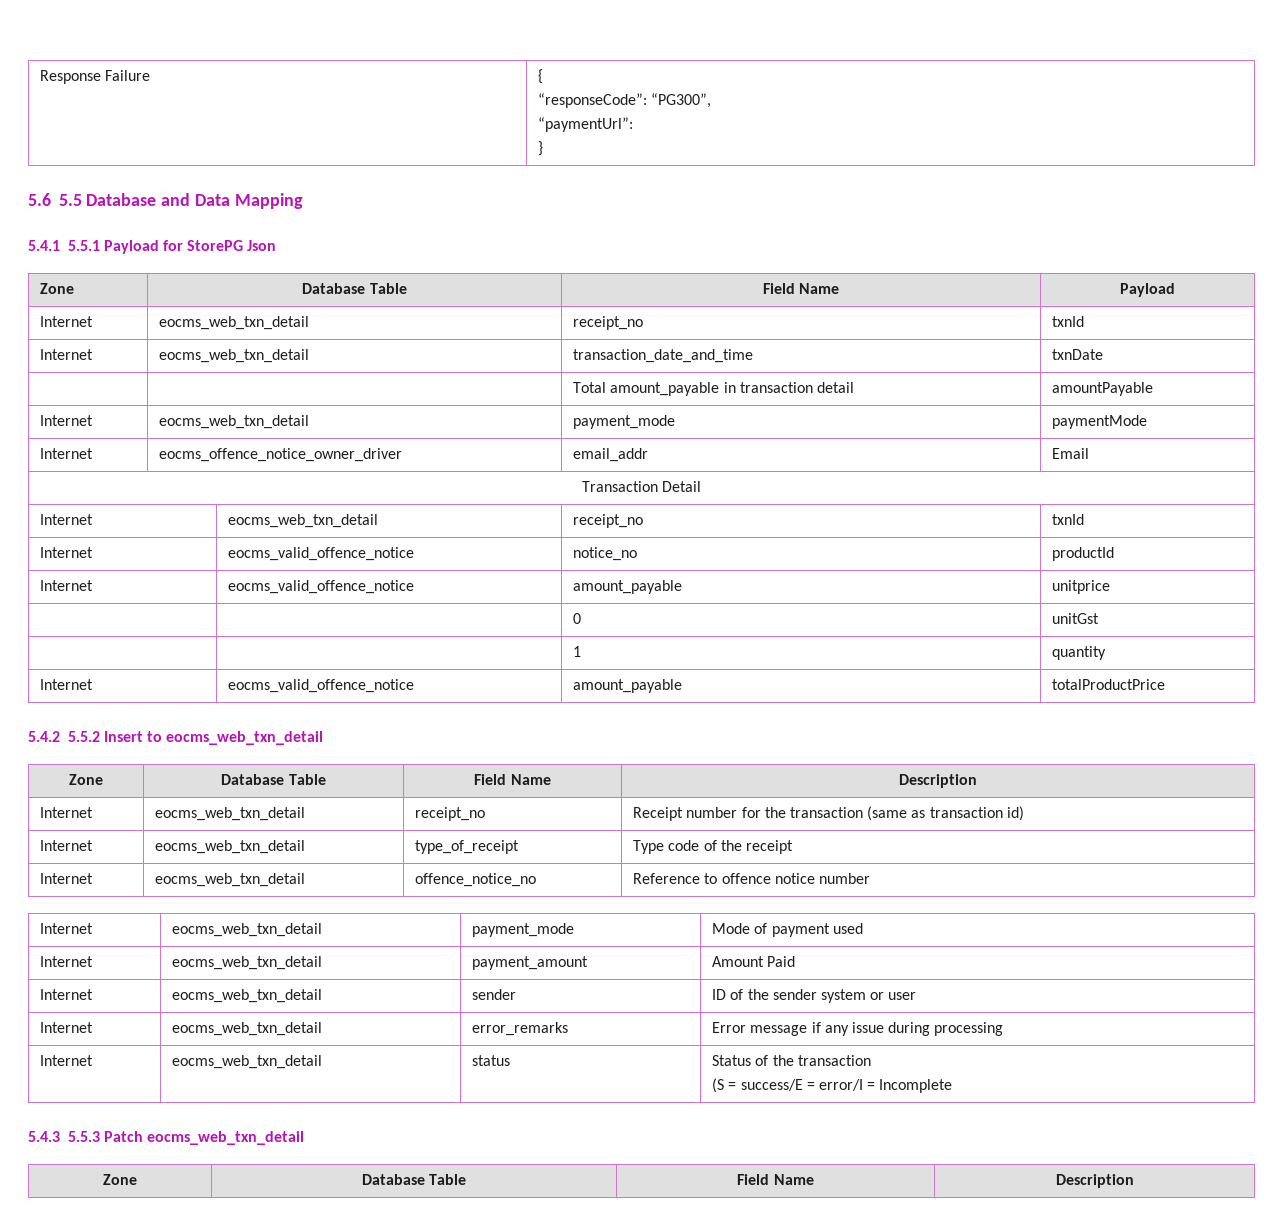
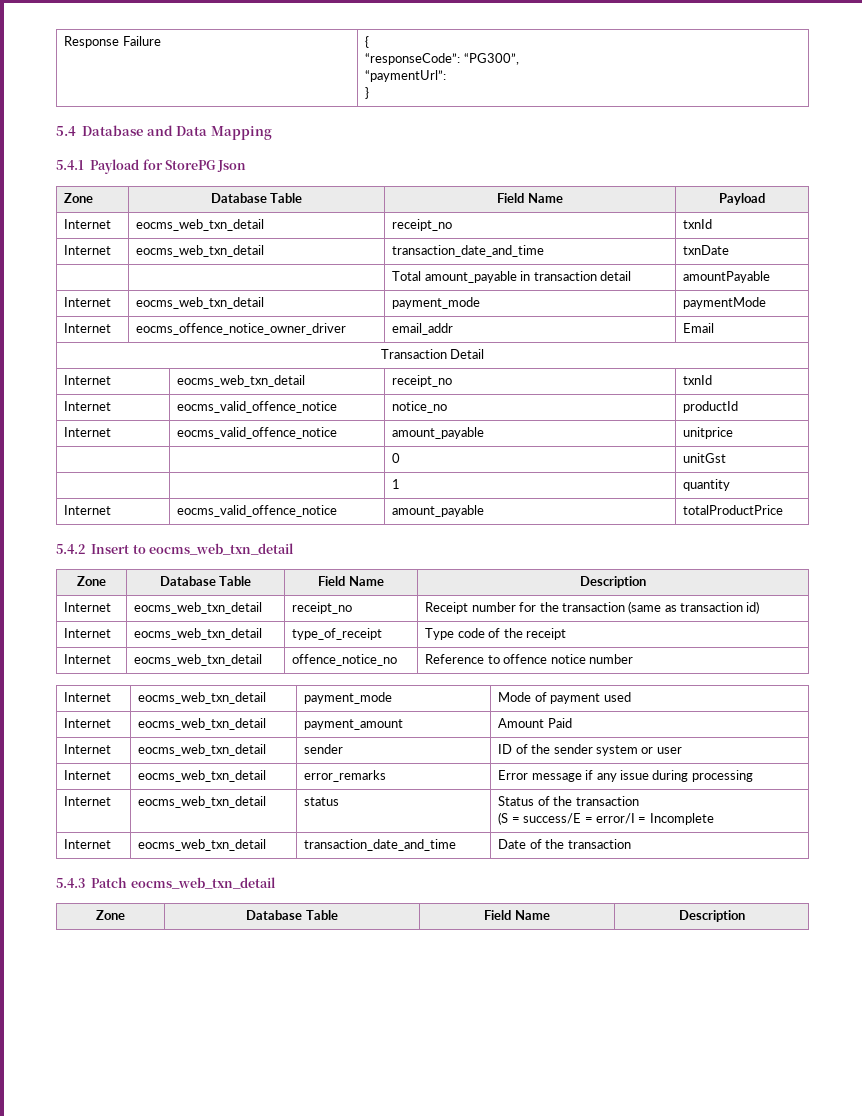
[28,193,82,206] 5.6 5.5 -> [56,126,76,136] 5.4
[67,240,100,251] 5.5.1 -> (84, 165) none
[67,731,100,742] 5.5.2 -> (85, 549) none
(953, 1086) none -> [64,839,112,849] [138,839,267,851] [304,839,457,851] [498,839,631,849] // Internet | eocms_web_txn_detail | transaction_date_and_time | Date of the transaction
[67,1131,100,1142] 5.5.3 -> (85, 883) none

